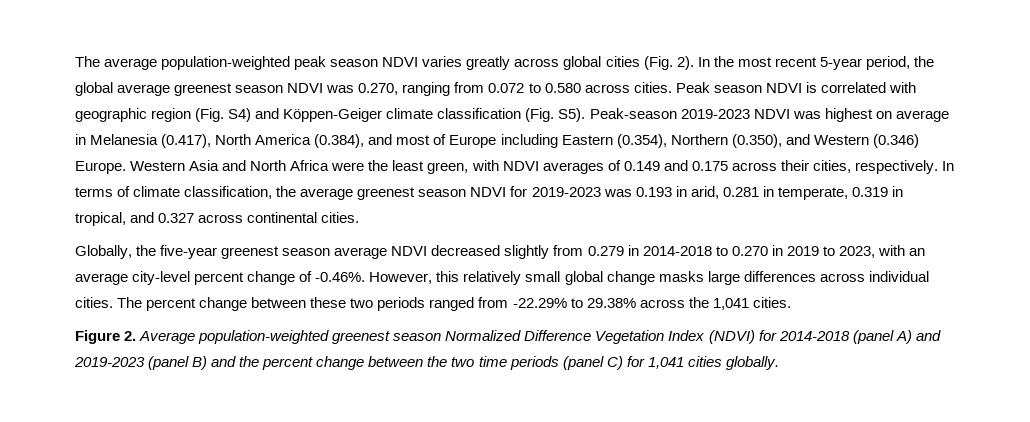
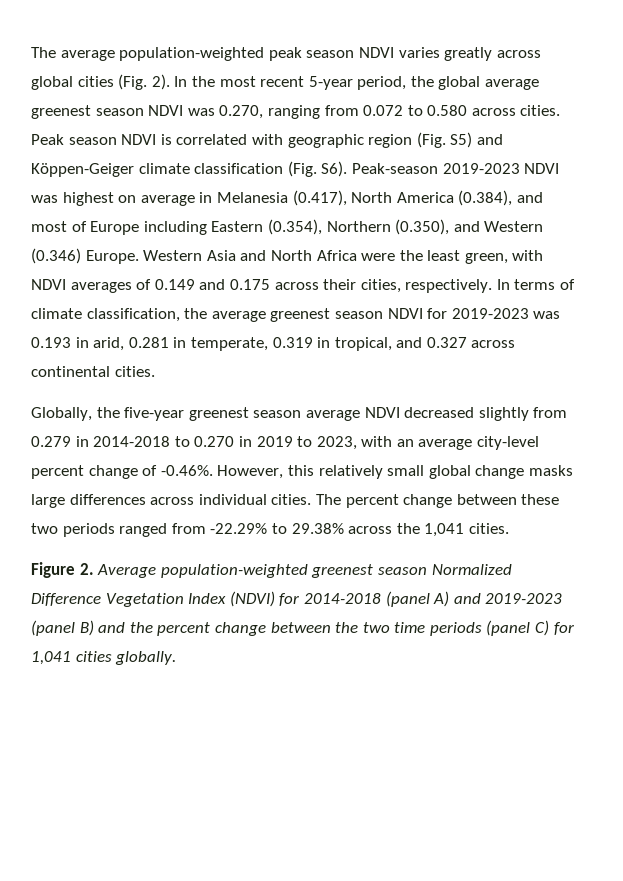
[228,108,252,122] S4) -> [450,132,473,148] S5)
[558,108,586,122] S5). -> [321,161,348,177] S6).

